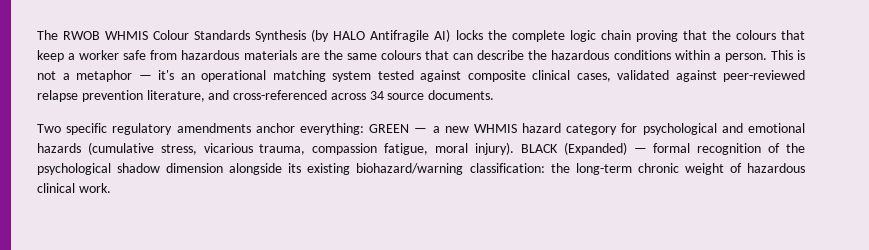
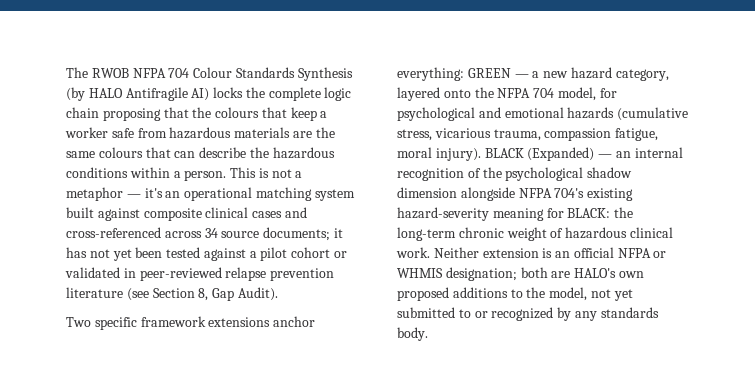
[105,31,149,40] WHMIS -> [132,68,190,78] NFPA 704
[635,30,678,42] proving -> [102,108,161,121] proposing
[377,70,414,80] tested -> [66,207,94,218] built
[576,70,805,82] [37,90,205,102] cases, validated against peer-reviewed relapse prevention literature, -> [252,211,283,218] cases
[428,90,495,100] documents. -> [263,227,343,241] [66,247,348,261] [65,267,335,281] [66,287,278,301] documents; it has not yet been tested against a pilot cohort or validated in peer-reviewed relapse prevention literature (see Section 8, Gap Audit).
[112,123,251,135] regulatory amendments -> [140,316,271,327] framework extensions
[473,123,618,135] WHMIS hazard category -> [570,67,669,81] [397,87,596,101] hazard category, layered onto the NFPA 704 model,
[653,143,691,153] formal -> [615,147,683,158] an internal
[288,163,545,175] its existing biohazard/warning classification: -> [518,188,634,201] [397,207,611,221] NFPA 704's existing hazard-severity meaning for BLACK:
(111, 188) none -> [433,247,667,258] [397,267,644,281] [397,287,633,301] [397,307,659,321] [397,327,428,341] Neither extension is an official NFPA or WHMIS designation; both are HALO's own proposed additions to the model, not yet submitted to or recognized by any standards body.

